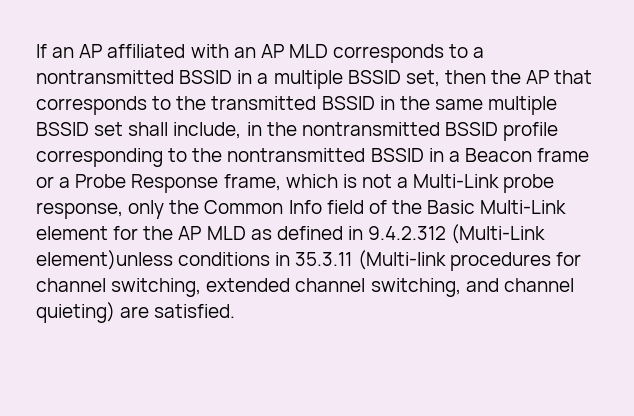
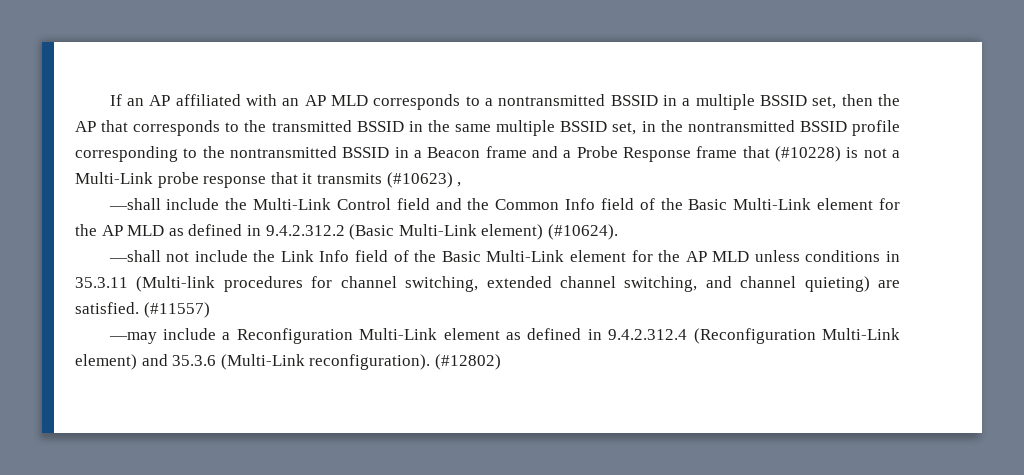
[94,122,242,139] set shall include, -> [612,122,637,135] set,
[36,176,54,188] or -> [531,146,558,158] and
[223,174,338,191] frame, which -> [696,146,841,162] frame that (#10228)
[36,200,165,219] response, only -> [203,172,462,188] [108,198,462,210] response that it transmits (#10623) , // —shall include the Multi-Link Control field and
[368,224,546,244] [36,250,173,270] 9.4.2.312 (Multi-Link element)unless -> [265,224,618,240] [108,250,800,262] 9.4.2.312.2 (Basic Multi-Link element) (#10624). // —shall not include the Link Info field of the Basic Multi-Link element for the AP MLD unless
(236, 311) none -> [143,302,210,318] [108,328,900,344] [75,354,501,370] (#11557) // —may include a Reconfiguration Multi-Link element as defined in 9.4.2.312.4 (Reconfiguration Multi-Link element) and 35.3.6 (Multi-Link reconfiguration). (#12802)

